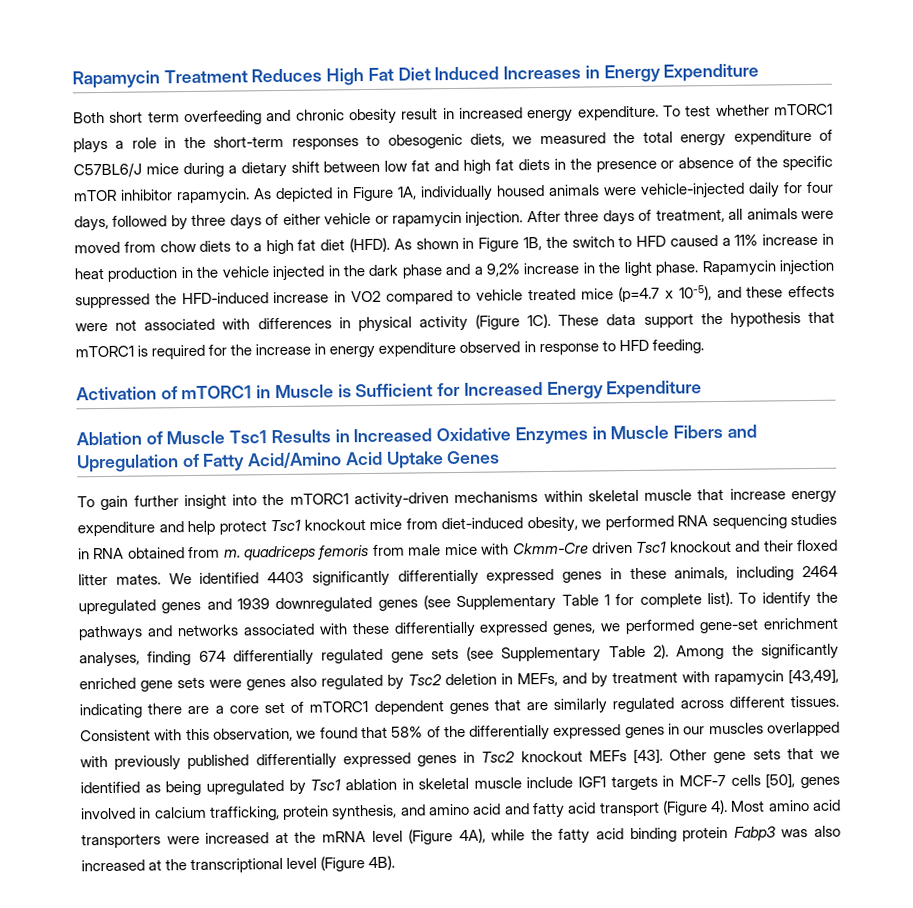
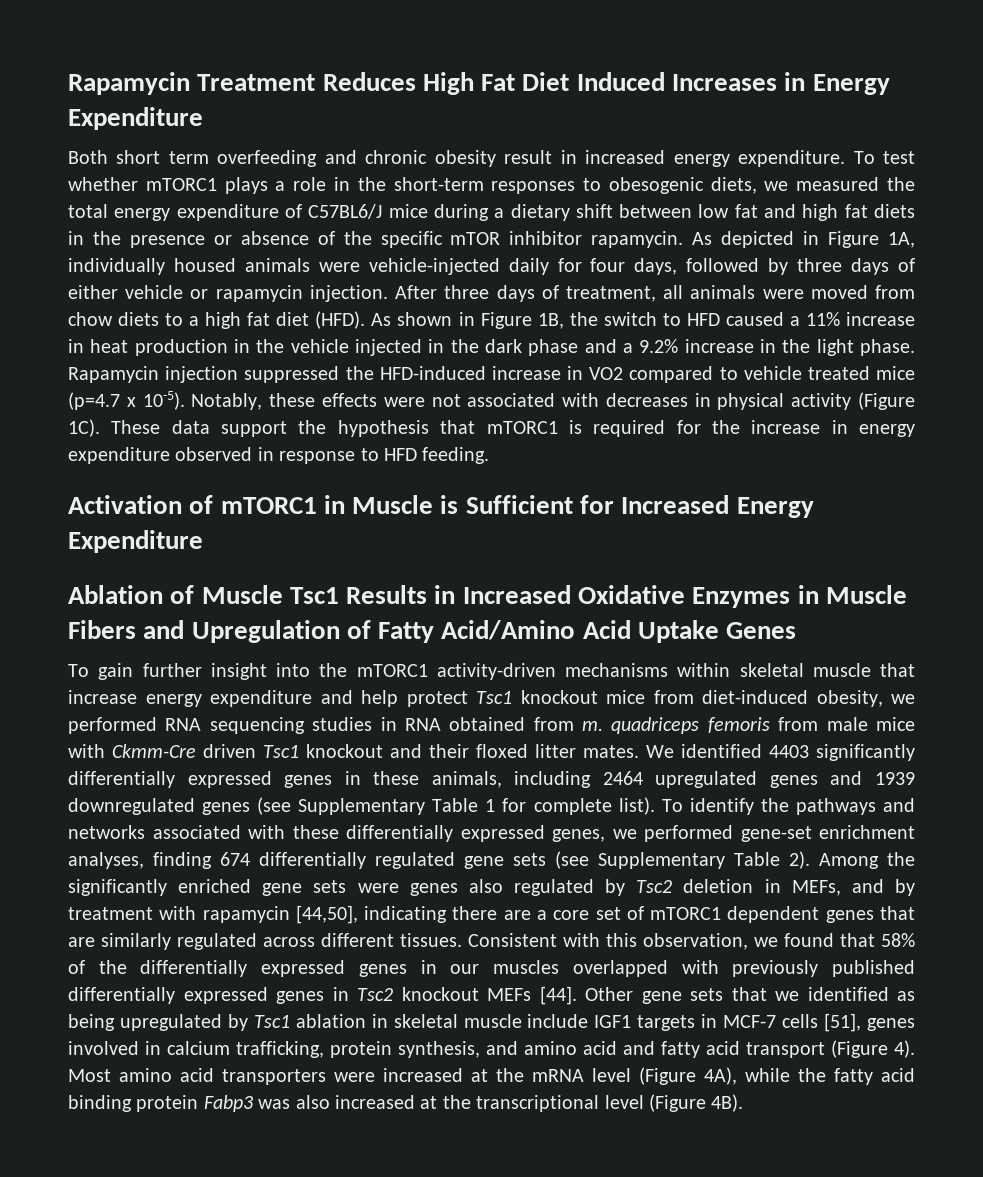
[486,263,521,277] 9,2% -> [639,339,679,353] 9.2%
[678,285,742,301] 10-5), and -> [142,391,263,410] 10-5). Notably,
[257,317,332,330] differences -> [605,393,688,407] decreases
[788,668,839,685] [43,49], -> [295,905,358,924] [44,50],
[633,748,663,765] [43]. -> [539,986,577,1005] [44].
[765,773,796,789] [50], -> [824,1013,862,1032] [51],

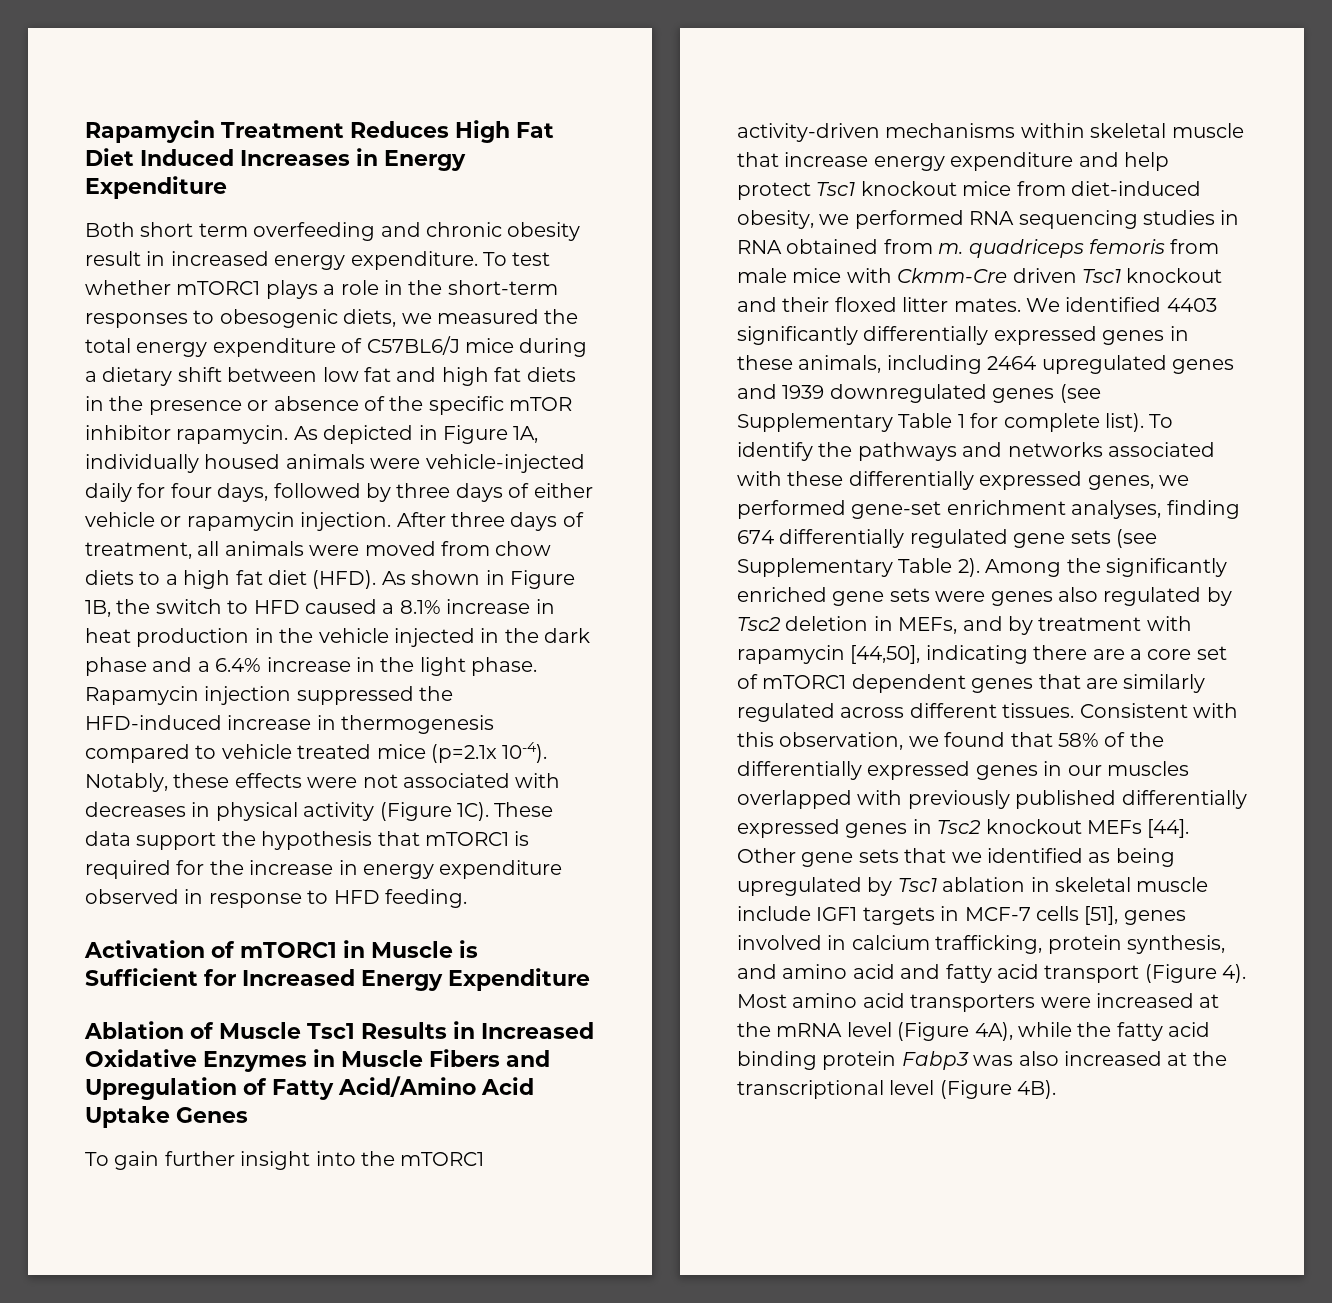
[805,312,840,326] 11% -> [399,600,441,614] 8.1%
[639,339,679,353] 9.2% -> [215,658,262,672] 6.4%
[589,367,624,380] VO2 -> [341,715,495,734] thermogenesis
[68,391,185,410] (p=4.7 x 10-5). -> [431,742,548,763] (p=2.1x 10-4).

